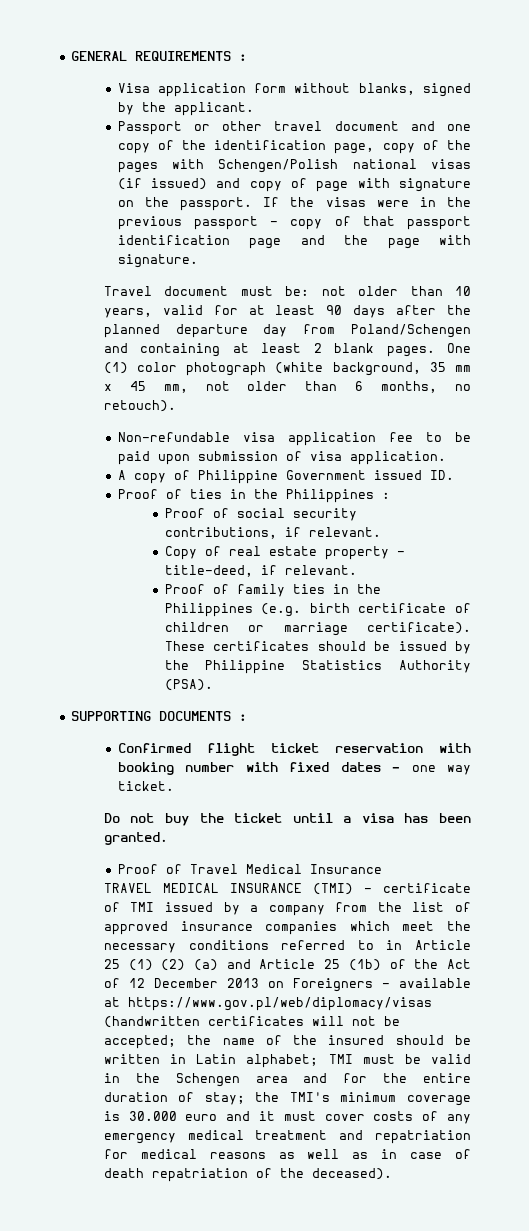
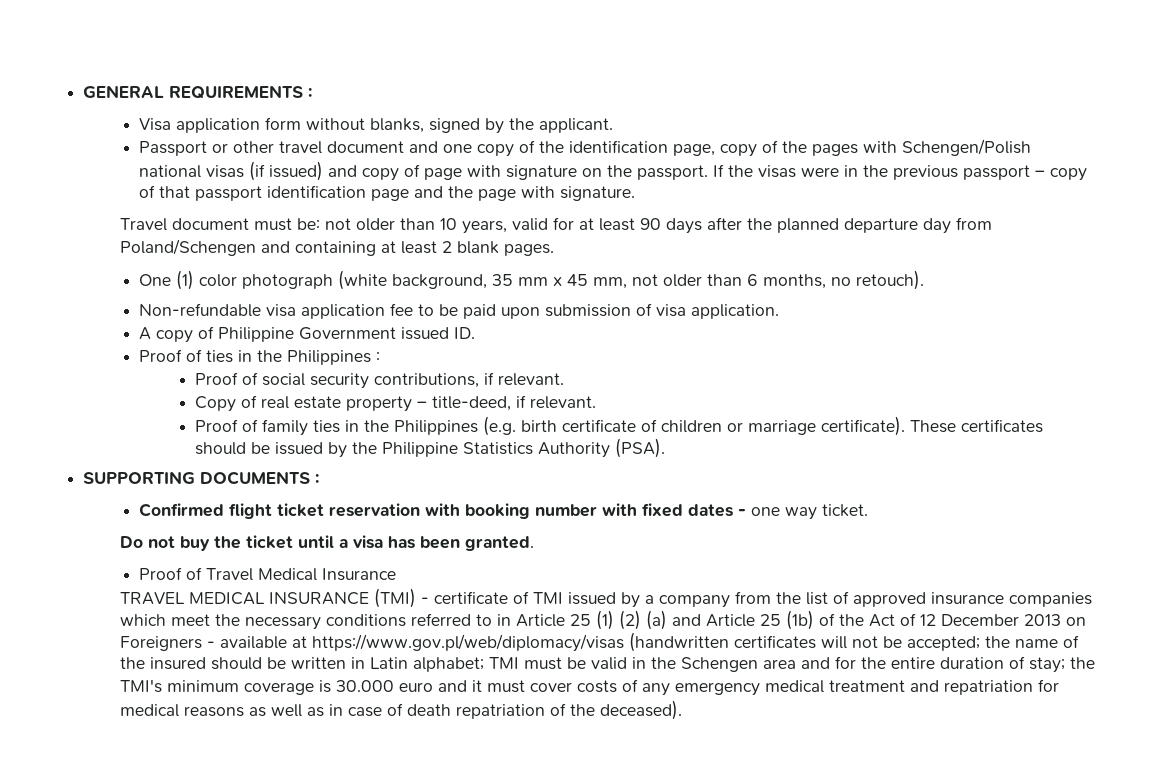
(435, 351) none -> (555, 250) //

